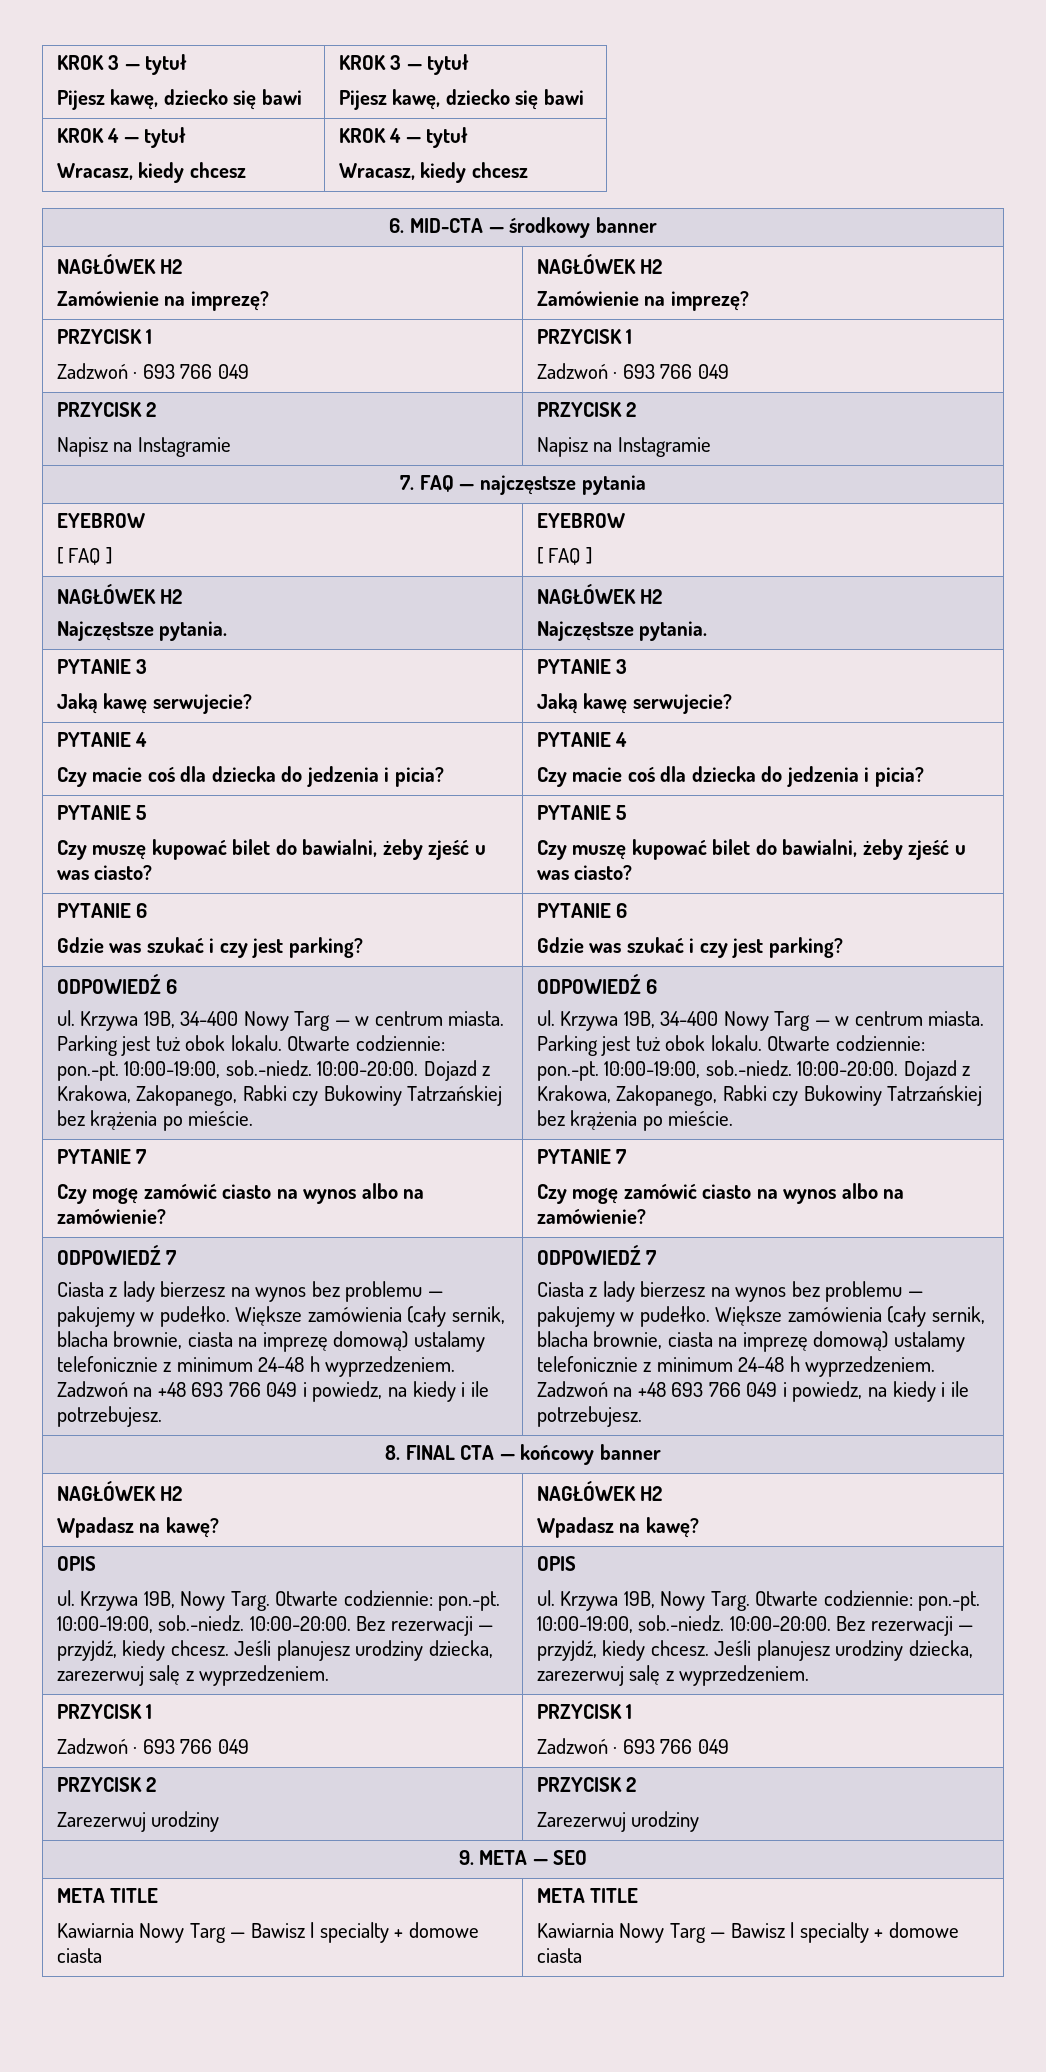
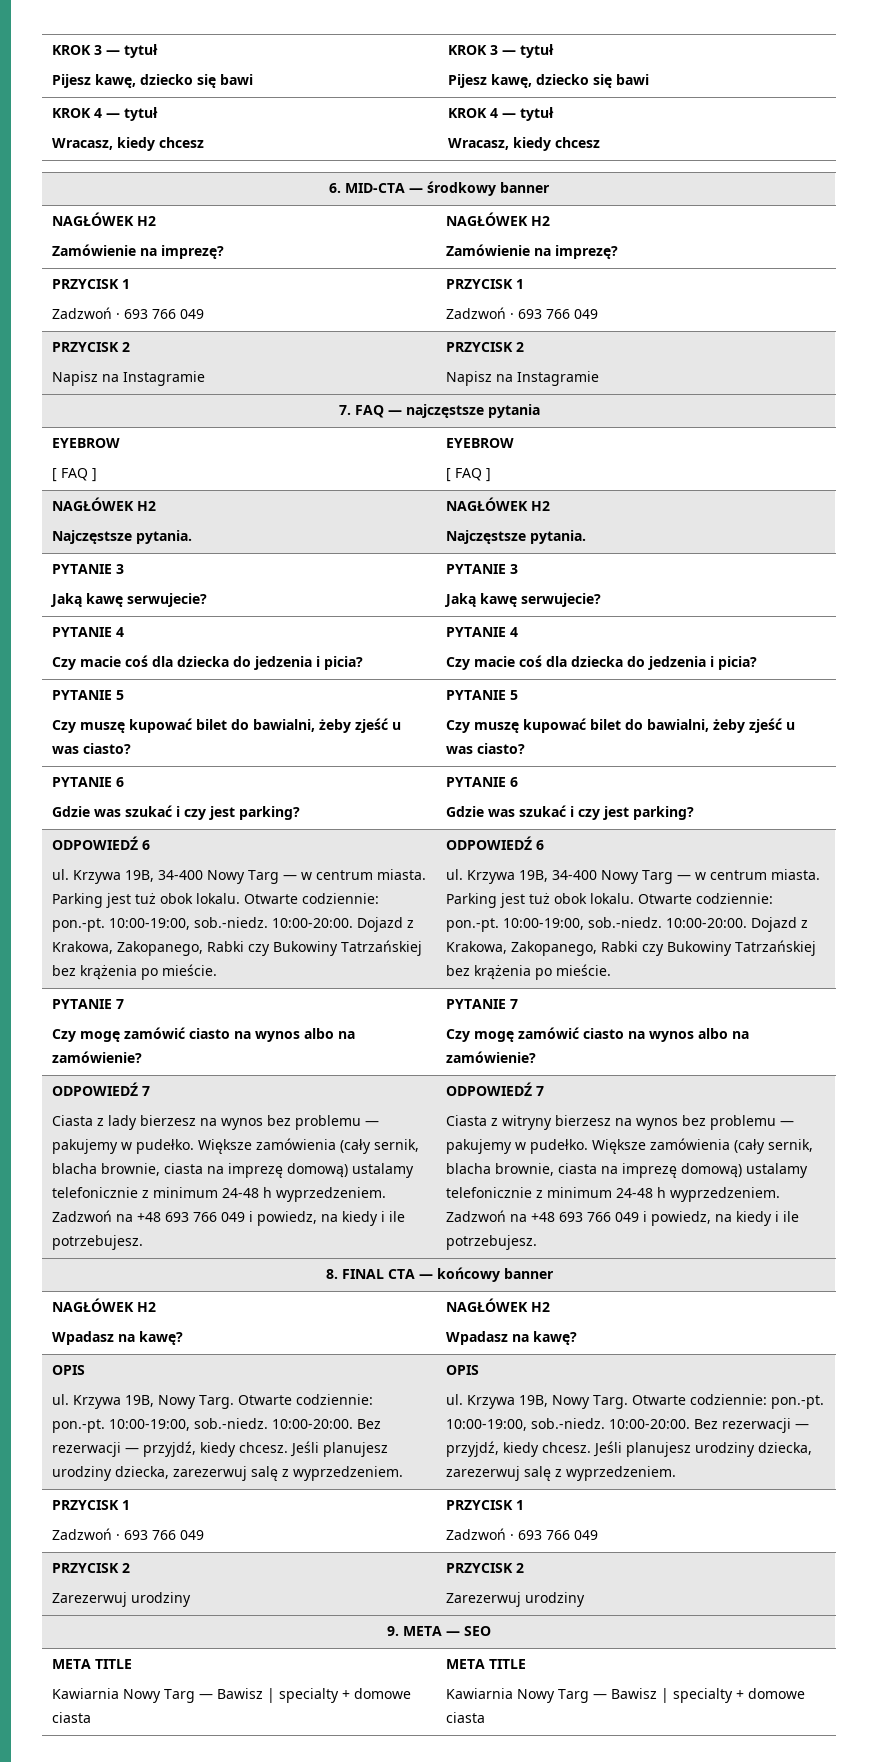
[602,1281,635,1302] lady -> [502,1115,553,1130] witryny

